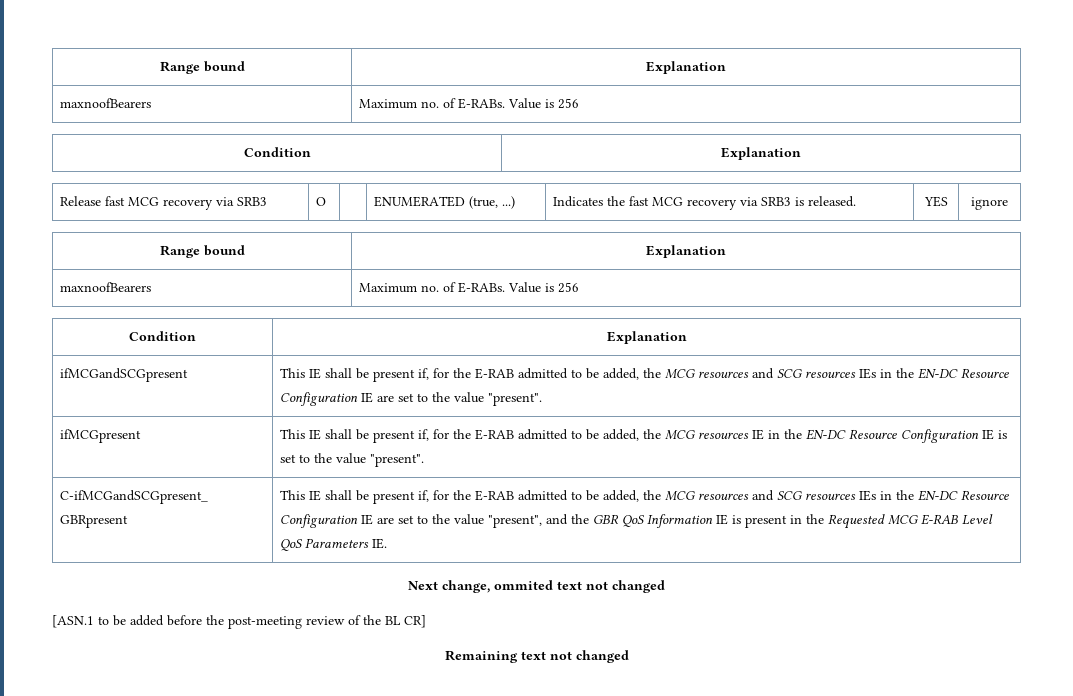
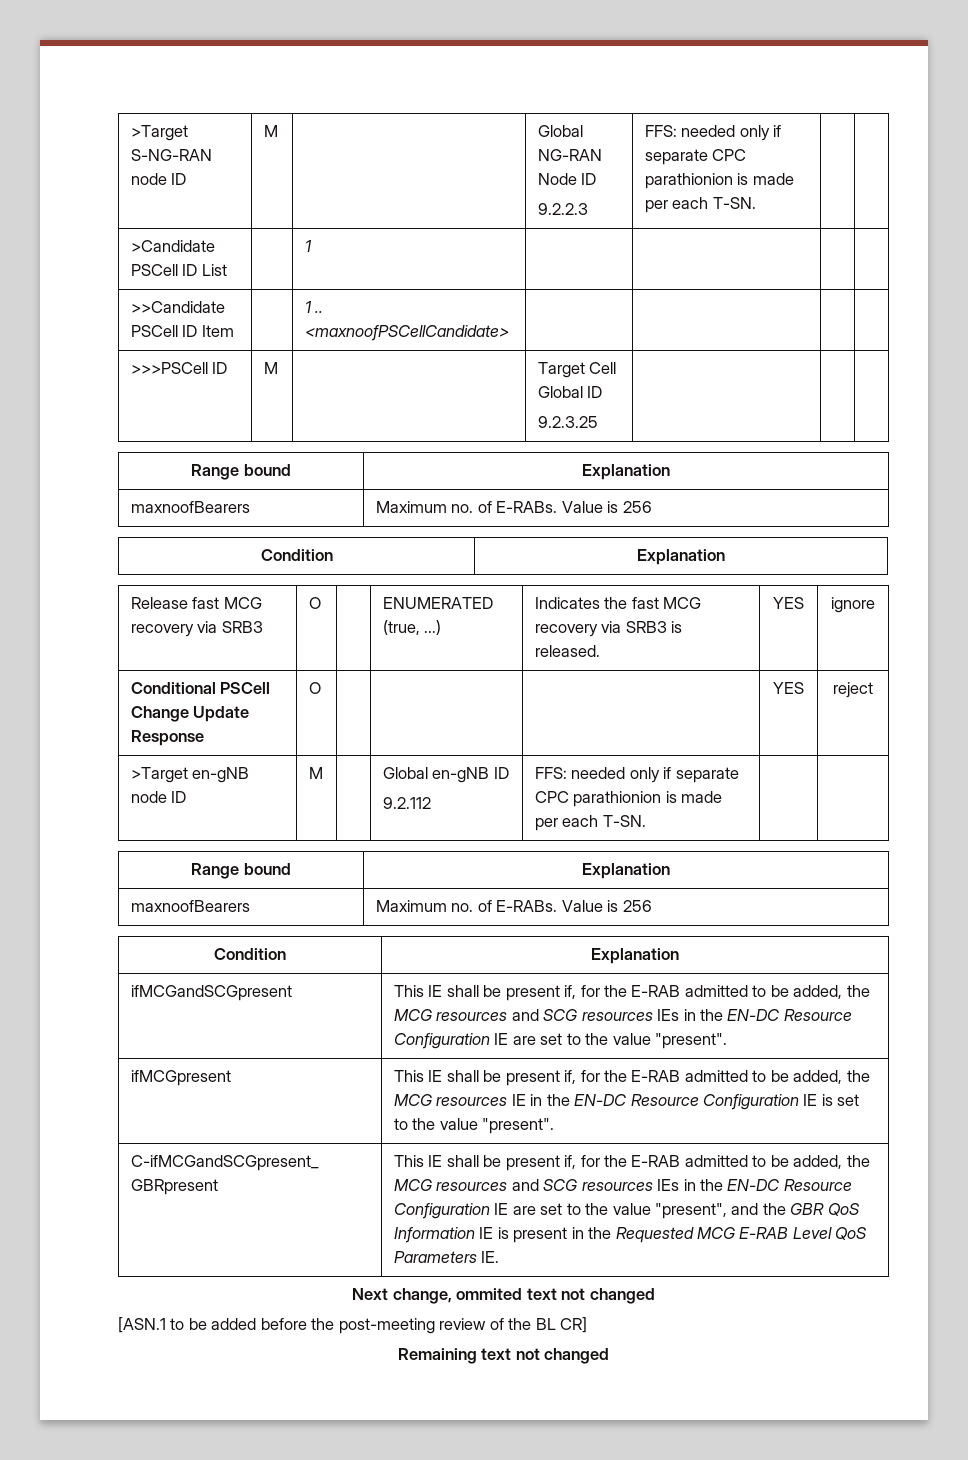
(159, 67) none -> [130,125,188,141] [130,149,212,161] [130,173,187,185] [263,125,278,137] [537,125,583,137] [537,149,602,161] [537,173,597,185] [537,203,588,215] [644,125,782,141] [644,149,747,165] [644,173,794,189] [644,197,756,213] [130,240,215,252] [130,264,227,276] [304,240,312,252] [130,301,225,313] [130,325,234,337] [304,301,324,313] [304,325,509,341] [130,362,228,374] [263,362,278,374] [537,362,617,378] [537,386,603,398] [537,416,598,428] >Target S-NG-RAN node ID | M | | Global NG-RAN Node ID // 9.2.2.3 | FFS: needed only if separate CPC parathionion is made per each T-SN. | | // >Candidate PSCell ID List | | 1 | | | | // >>Candidate PSCell ID Item | | 1 .. <maxnoofPSCellCandidate> | | | | // >>>PSCell ID | M | | Target Cell Global ID // 9.2.3.25 | | | //
(1008, 203) none -> [130,682,271,694] [130,706,250,722] [130,730,204,746] [308,682,321,694] [773,682,804,694] [833,682,873,698] [130,767,250,783] [130,791,187,803] [308,767,323,779] [382,767,509,783] [382,797,431,809] [534,767,739,783] [534,791,723,807] [534,815,646,831] // Conditional PSCell Change Update Response | O | | | | YES | reject // >Target en-gNB node ID | M | | Global en-gNB ID // 9.2.112 | FFS: needed only if separate CPC parathionion is made per each T-SN. | |

